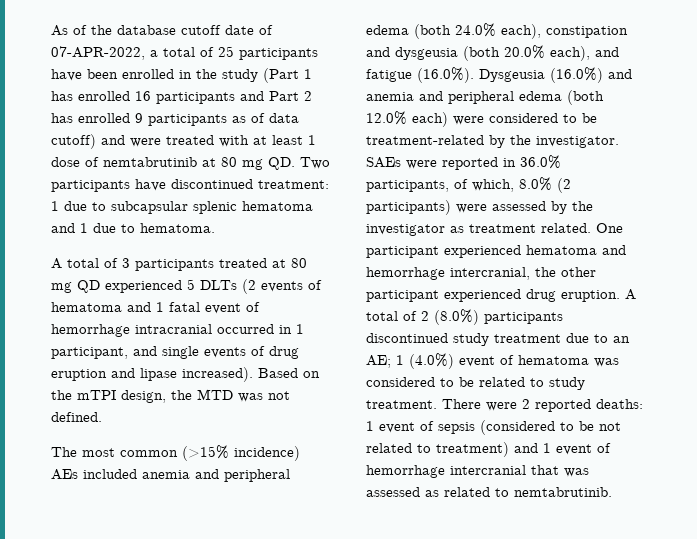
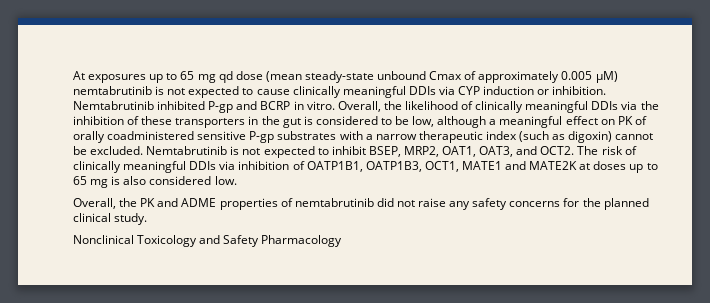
[51,25,273,36] [51,46,318,60] [51,68,312,83] [51,91,312,104] [51,113,299,126] [51,134,316,149] [51,157,330,170] [51,179,329,192] [51,201,313,214] [51,223,215,233] [51,258,307,271] [51,279,322,294] [51,302,260,314] [51,324,304,337] [51,346,299,359] [51,367,320,382] [51,389,290,403] [51,412,102,422] [51,445,300,461] [51,469,290,482] [366,23,628,39] [366,45,619,61] [366,67,632,83] [366,90,604,105] [366,111,597,127] [366,135,619,148] [366,155,561,170] [366,177,571,193] [366,200,593,215] [366,223,623,236] [366,245,626,258] [366,267,596,280] [366,289,636,302] [366,309,563,325] [366,333,630,346] [366,353,619,369] [366,377,585,390] [366,399,643,412] [366,420,621,435] [366,442,611,457] [366,465,589,478] [366,487,612,497] As of the database cutoff date of 07-APR-2022, a total of 25 participants have been enrolled in the study (Part 1 has enrolled 16 participants and Part 2 has enrolled 9 participants as of data cutoff) and were treated with at least 1 dose of nemtabrutinib at 80 mg QD. Two participants have discontinued treatment: 1 due to subcapsular splenic hematoma and 1 due to hematoma. // A total of 3 participants treated at 80 mg QD experienced 5 DLTs (2 events of hematoma and 1 fatal event of hemorrhage intracranial occurred in 1 participant, and single events of drug eruption and lipase increased). Based on the mTPI design, the MTD was not defined. // The most common (>15% incidence) AEs included anemia and peripheral edema (both 24.0% each), constipation and dysgeusia (both 20.0% each), and fatigue (16.0%). Dysgeusia (16.0%) and anemia and peripheral edema (both 12.0% each) were considered to be treatment-related by the investigator. SAEs were reported in 36.0% participants, of which, 8.0% (2 participants) were assessed by the investigator as treatment related. One participant experienced hematoma and hemorrhage intercranial, the other participant experienced drug eruption. A total of 2 (8.0%) participants discontinued study treatment due to an AE; 1 (4.0%) event of hematoma was considered to be related to study treatment. There were 2 reported deaths: 1 event of sepsis (considered to be not related to treatment) and 1 event of hemorrhage intercranial that was assessed as related to nemtabrutinib. -> [73,71,618,83] [73,86,607,98] [73,101,659,113] [73,116,647,128] [73,131,654,143] [73,146,637,158] [73,161,658,173] [73,176,237,188] [73,198,649,210] [73,213,148,225] [73,235,343,247] At exposures up to 65 mg qd dose (mean steady-state unbound Cmax of approximately 0.005 µM) nemtabrutinib is not expected to cause clinically meaningful DDIs via CYP induction or inhibition. Nemtabrutinib inhibited P-gp and BCRP in vitro. Overall, the likelihood of clinically meaningful DDIs via the inhibition of these transporters in the gut is considered to be low, although a meaningful effect on PK of orally coadministered sensitive P-gp substrates with a narrow therapeutic index (such as digoxin) cannot be excluded. Nemtabrutinib is not expected to inhibit BSEP, MRP2, OAT1, OAT3, and OCT2. The risk of clinically meaningful DDIs via inhibition of OATP1B1, OATP1B3, OCT1, MATE1 and MATE2K at doses up to 65 mg is also considered low. // Overall, the PK and ADME properties of nemtabrutinib did not raise any safety concerns for the planned clinical study. // Nonclinical Toxicology and Safety Pharmacology

